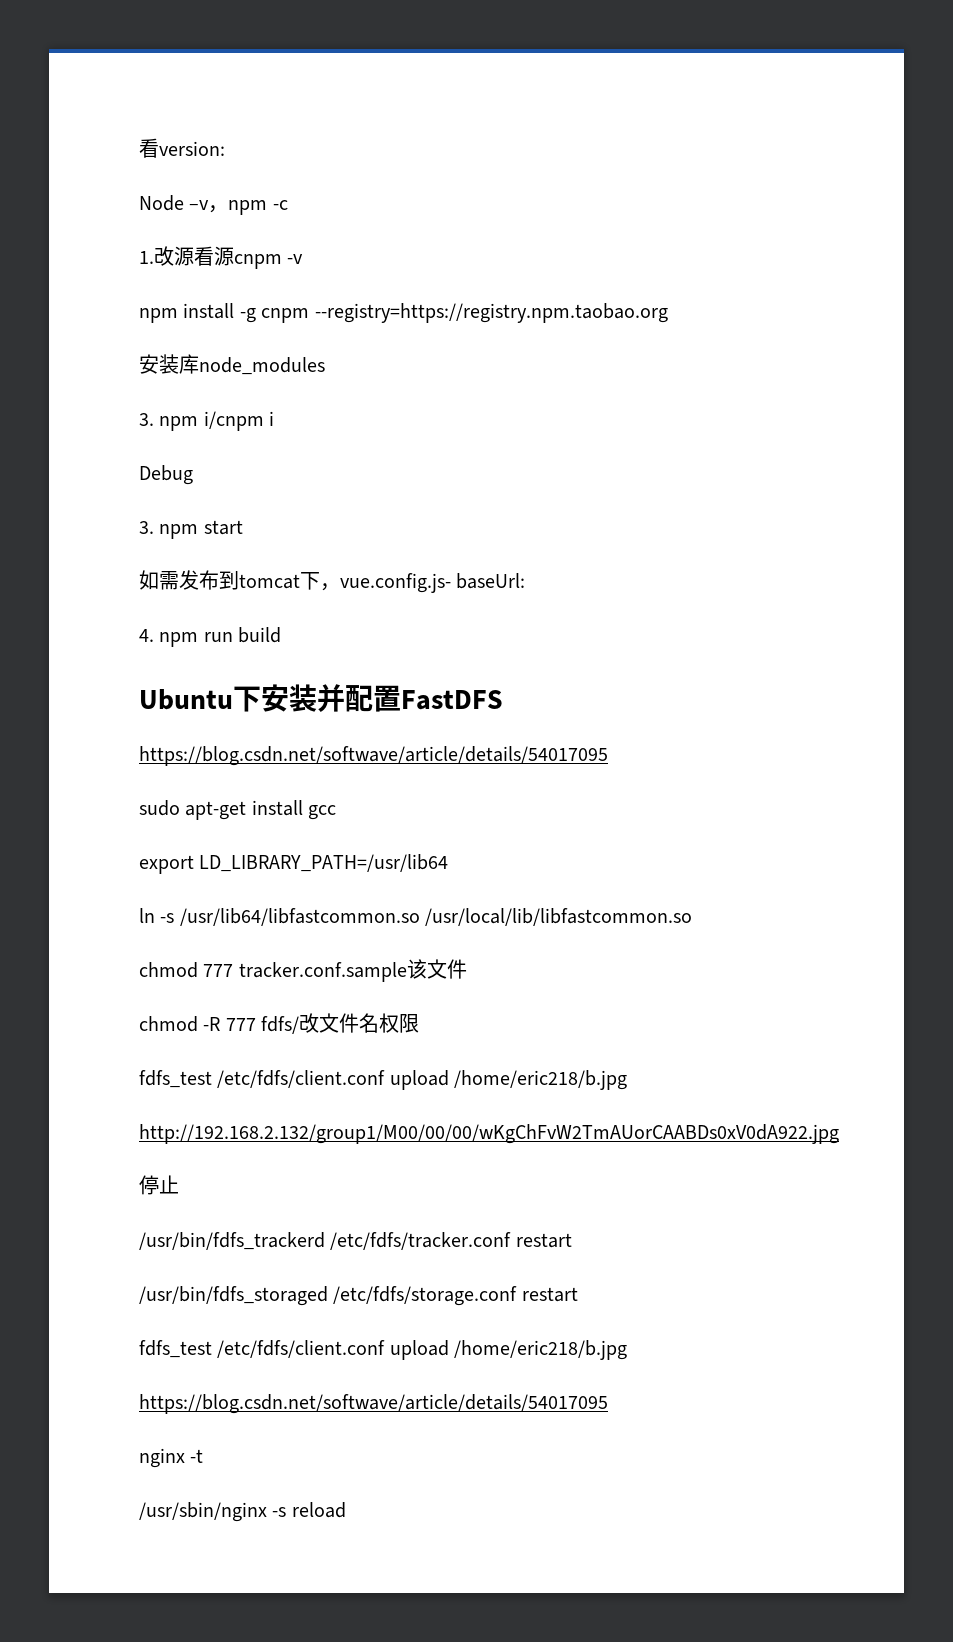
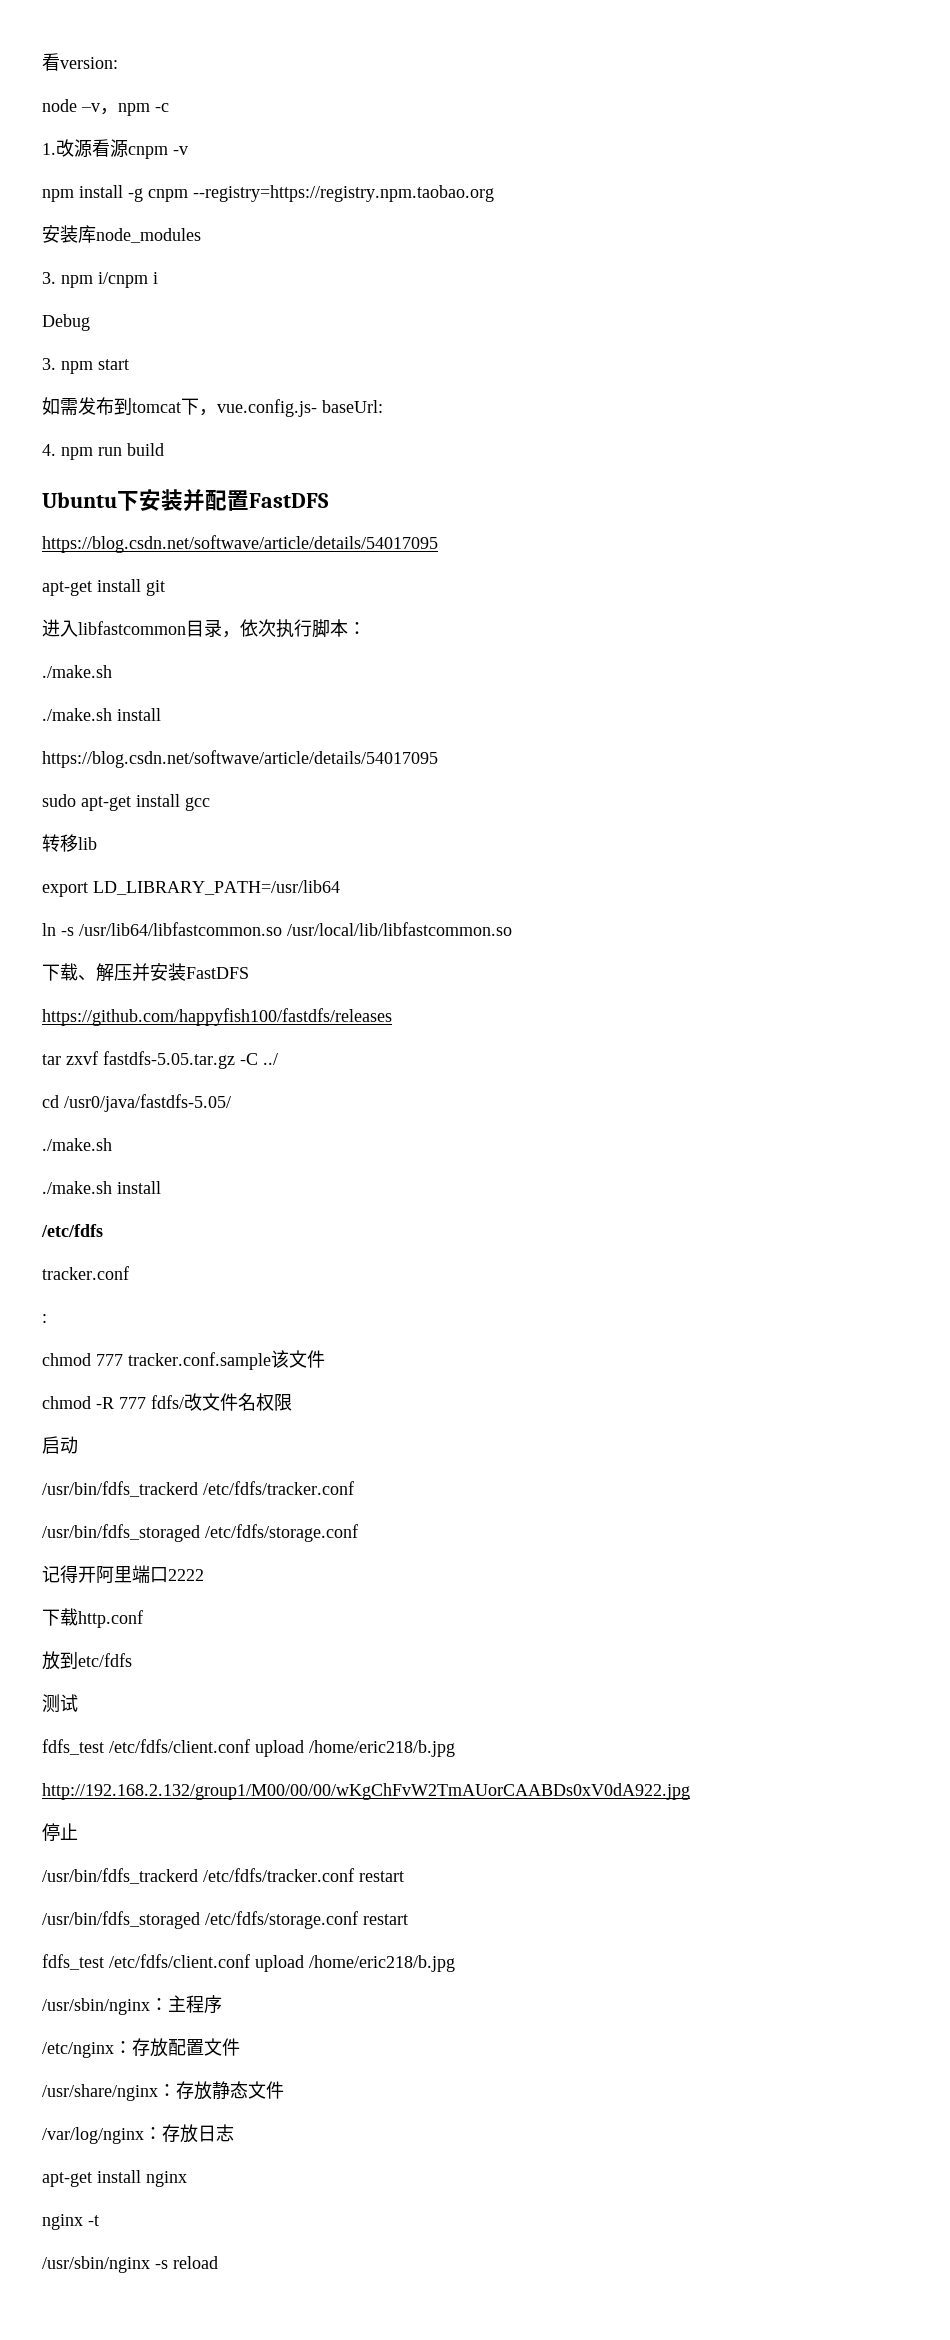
[139,195,184,211] Node -> [42,99,77,112] node
(608, 756) none -> [42,579,165,596] [42,619,366,638] [42,665,112,678] [42,708,161,721] [42,750,438,768] // apt-get install git // 进入libfastcommon目录，依次执行脚本： // ./make.sh // ./make.sh install // https://blog.csdn.net/softwave/article/details/54017095
(337, 812) none -> [42,834,97,852] // 转移lib
(693, 917) none -> [42,963,249,982] [42,1008,392,1026] [42,1051,278,1069] [42,1094,231,1112] [42,1138,112,1151] [42,1181,161,1194] [41,1224,103,1237] [42,1266,129,1280] [42,1314,47,1323] // 下载、解压并安装FastDFS // https://github.com/happyfish100/fastdfs/releases // tar zxvf fastdfs-5.05.tar.gz -C ../ // cd /usr0/java/fastdfs-5.05/ // ./make.sh // ./make.sh install // /etc/fdfs // tracker.conf // :
(420, 1023) none -> [42,1436,78,1454] [42,1481,354,1497] [42,1524,358,1542] [42,1565,204,1584] [42,1608,143,1628] [42,1651,132,1670] [42,1694,78,1713] // 启动 // /usr/bin/fdfs_trackerd /etc/fdfs/tracker.conf // /usr/bin/fdfs_storaged /etc/fdfs/storage.conf // 记得开阿里端口2222 // 下载http.conf // 放到etc/fdfs // 测试
[139,1394,608,1414] https://blog.csdn.net/softwave/article/details/54017095 -> [42,1995,222,2015] [42,2038,240,2058] [42,2081,284,2101] [42,2124,234,2144] [42,2170,187,2187] /usr/sbin/nginx：主程序 // /etc/nginx：存放配置文件 // /usr/share/nginx：存放静态文件 // /var/log/nginx：存放日志 // apt-get install nginx

